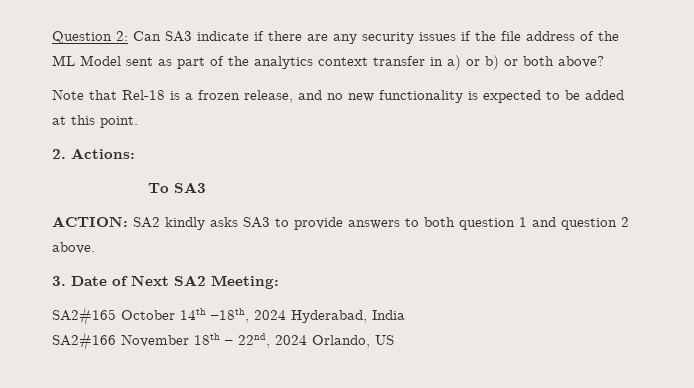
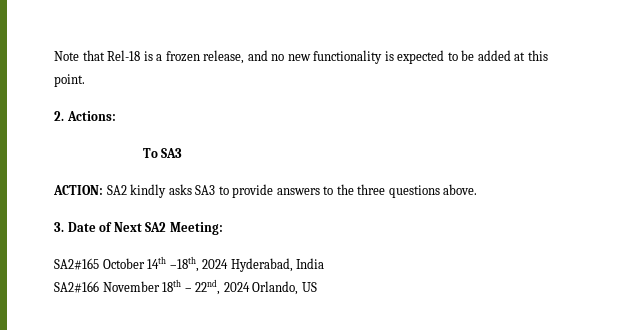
[52,31,619,44] [52,55,604,70] Question 2: Can SA3 indicate if there are any security issues if the file address of the ML Model sent as part of the analytics context transfer in a) or b) or both above? // -> (54, 56) none
[424,217,629,230] both question 1 and question 2 -> [336,184,440,198] the three questions

